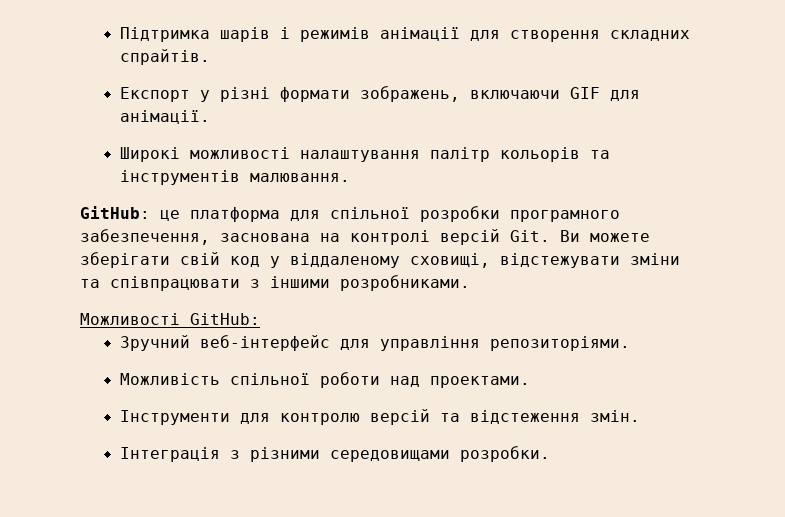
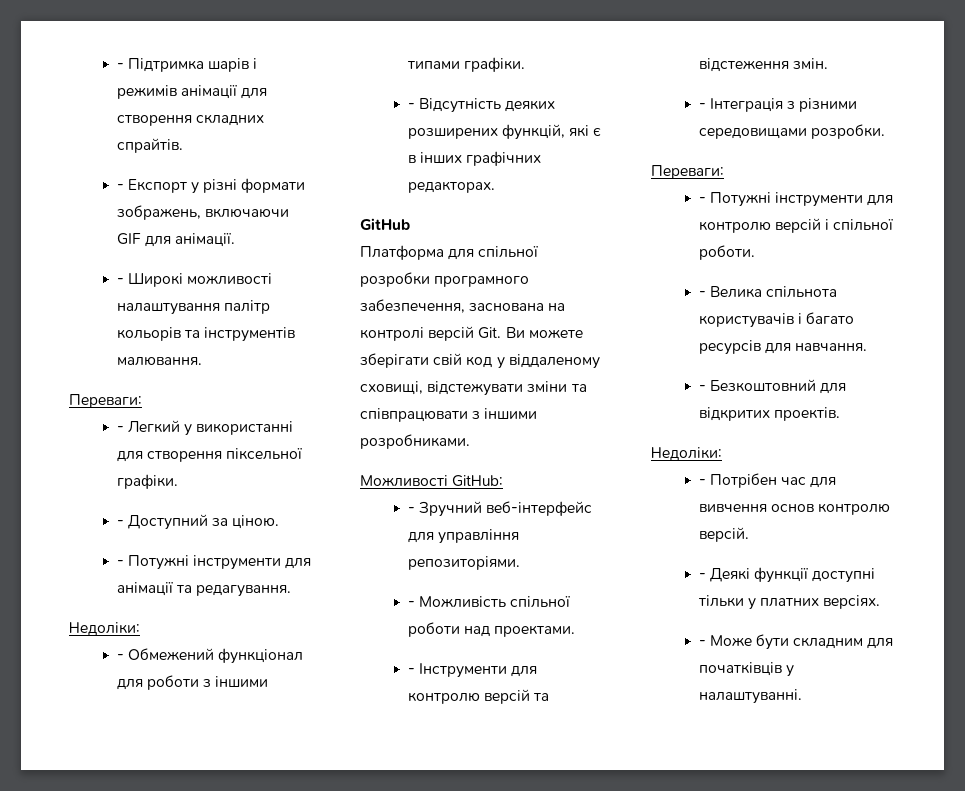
(119, 34) none -> [116,63,124,69] -
(210, 57) none -> [116,184,124,190] -
(210, 117) none -> [116,278,124,284] -
[80,206,280,222] GitHub: це платформа -> [69,394,142,408] [116,420,294,436] [116,448,303,462] [116,474,178,489] [116,514,280,530] [116,555,312,570] [116,582,292,597] [69,622,140,636] [116,648,304,664] [116,675,269,690] [406,57,525,72] [407,98,556,113] [407,124,602,140] [407,151,542,166] [407,181,495,193] [360,218,410,230] [360,245,444,260] Переваги: // - Легкий у використанні для створення піксельної графіки. // - Доступний за ціною. // - Потужні інструменти для анімації та редагування. // Недоліки: // - Обмежений функціонал для роботи з іншими типами графіки. // - Відсутність деяких розширених функцій, які є в інших графічних редакторах. // GitHub // Платформа
(260, 319) none -> [407,507,415,513] -
(630, 343) none -> [407,601,415,607] -
(530, 382) none -> [407,668,415,674] -
(640, 416) none -> [698,103,706,109] -
(550, 454) none -> [651,165,724,179] [698,192,894,207] [698,218,894,233] [698,245,755,260] [698,286,838,298] [698,312,855,328] [698,340,868,355] [698,379,847,394] [698,407,840,421] [651,447,722,461] [698,473,837,488] [698,503,891,515] [698,527,749,542] [698,567,876,583] [697,595,881,610] [698,634,894,650] [698,662,794,677] [698,689,802,704] // Переваги: // - Потужні інструменти для контролю версій і спільної роботи. // - Велика спільнота користувачів і багато ресурсів для навчання. // - Безкоштовний для відкритих проектів. // Недоліки: // - Потрібен час для вивчення основ контролю версій. // - Деякі функції доступні тільки у платних версіях. // - Може бути складним для початківців у налаштуванні.

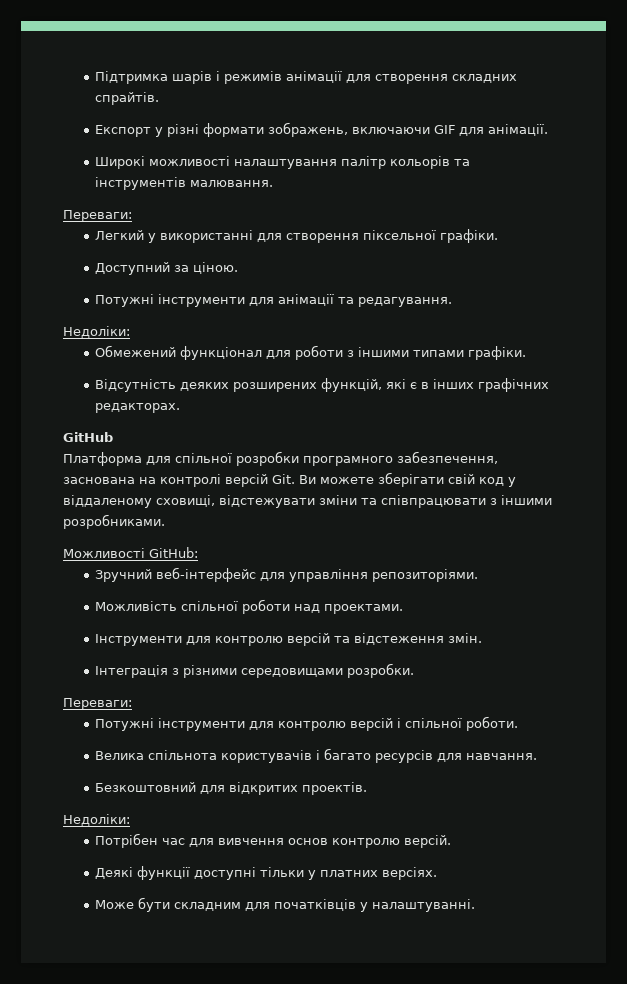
[116,63,124,69] - -> (94, 77) none
[116,184,124,190] - -> (159, 98) none
[116,278,124,284] - -> (548, 130) none
[116,426,124,432] - -> (132, 216) none
[116,520,124,526] - -> (498, 236) none
[116,560,124,566] - -> (238, 268) none
[116,654,124,660] - -> (130, 332) none
[407,103,415,109] - -> (526, 353) none
[407,507,415,513] - -> (198, 552) none
[407,601,415,607] - -> (478, 575) none
[407,668,415,674] - -> (403, 609) none
[698,103,706,109] - -> (482, 638) none
[698,197,706,203] - -> (132, 704) none
[698,291,706,297] - -> (518, 723) none
[698,385,706,391] - -> (537, 756) none
[698,479,706,485] - -> (130, 820) none
[698,573,706,579] - -> (451, 841) none
[698,640,706,646] - -> (437, 873) none

